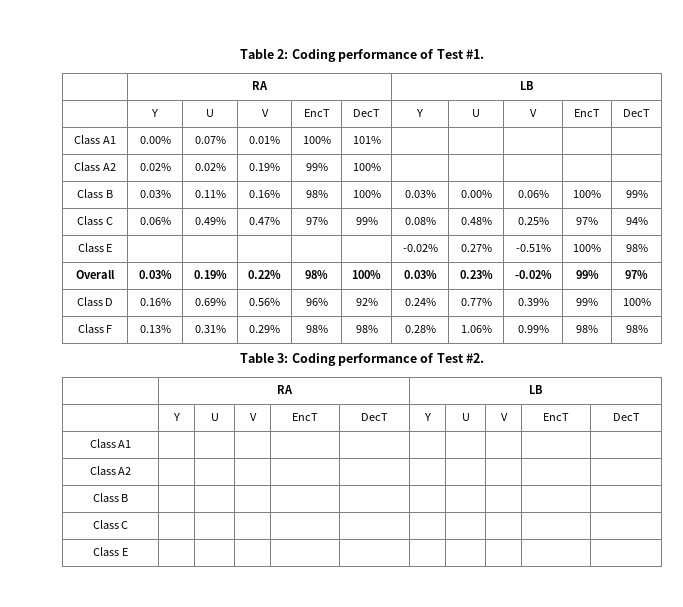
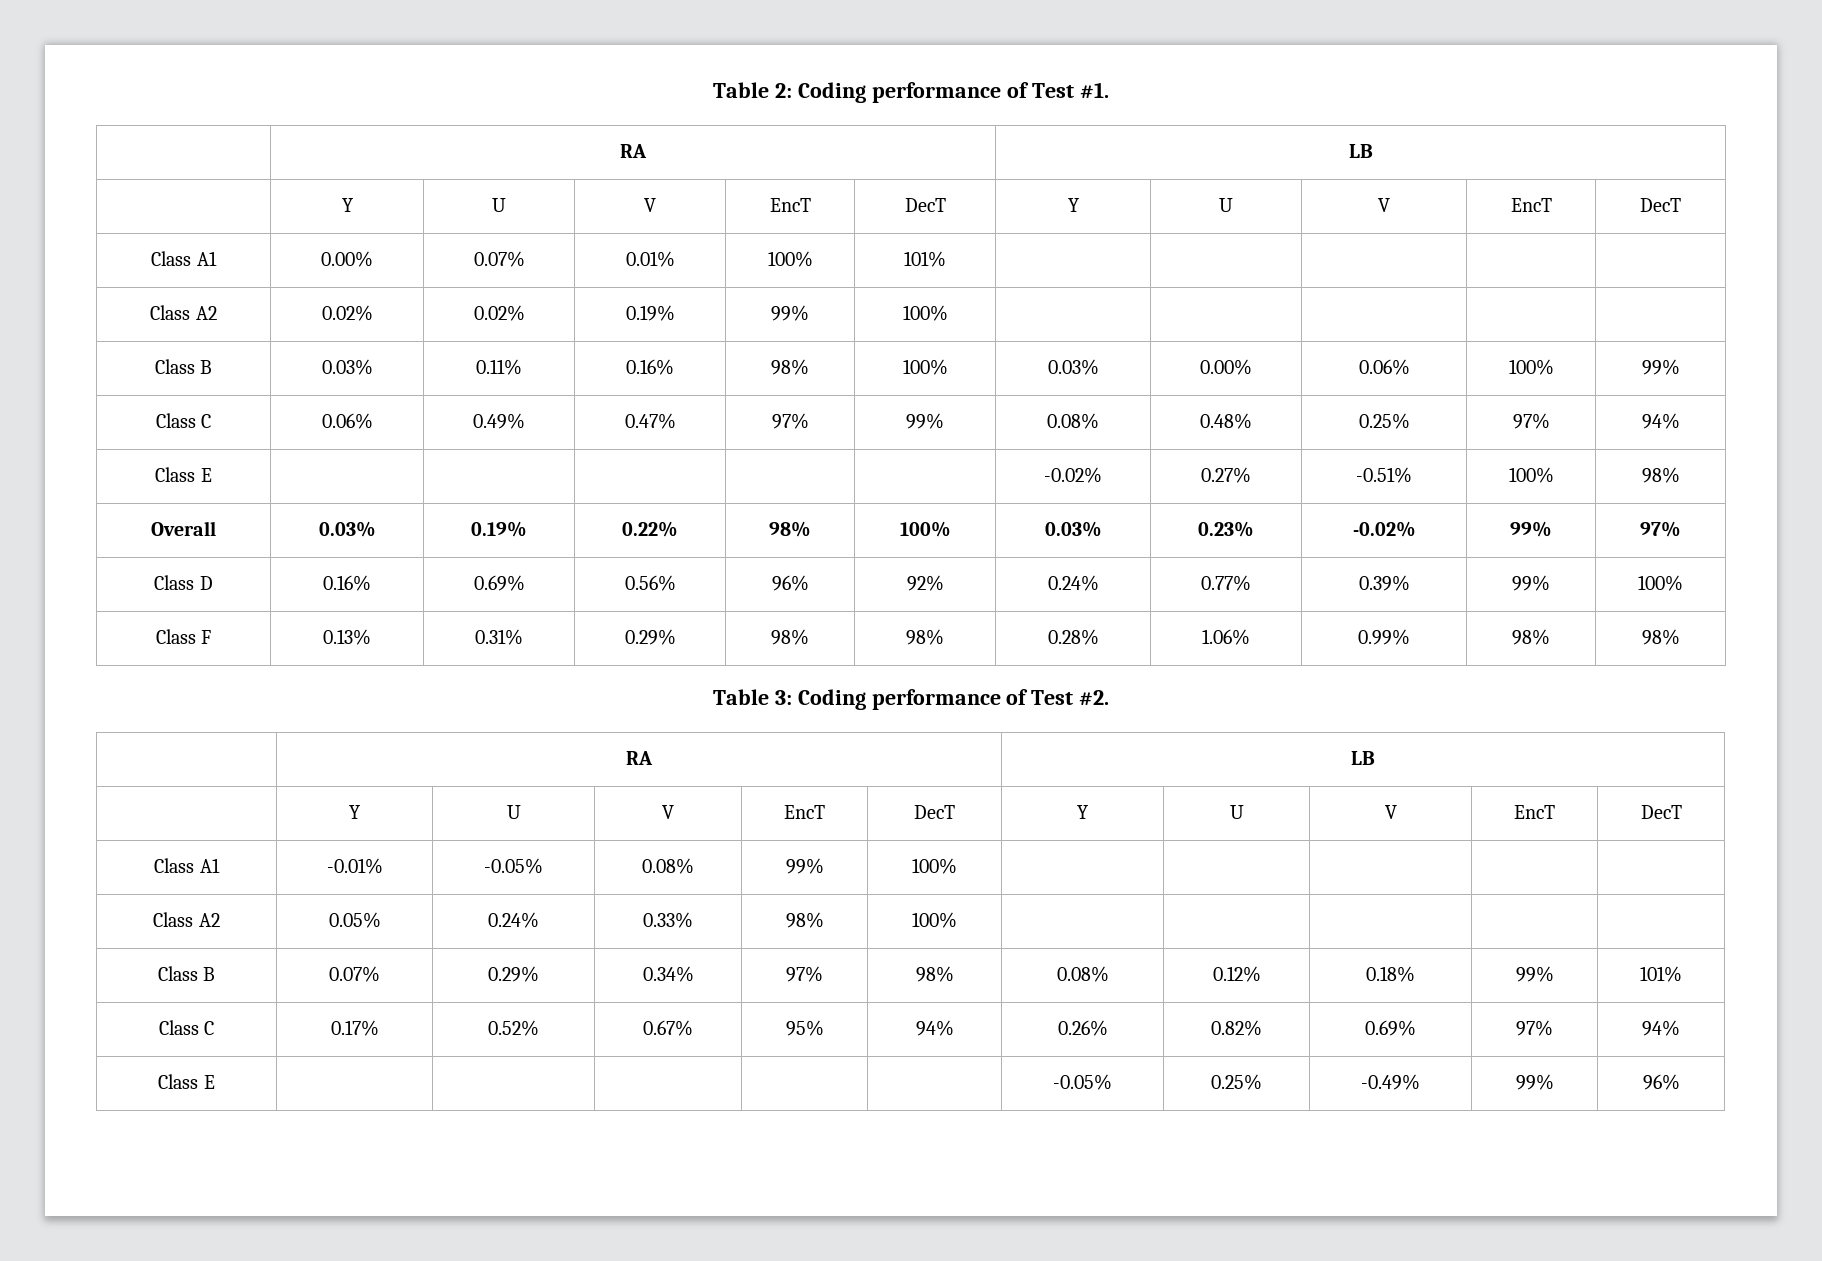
[89,466,132,475] [92,493,129,502] [92,520,129,529] [93,547,128,556] | | | | | | | | | // Class A2 | | | | | | | | | | // Class B | | | | | | | | | | // Class C | | | | | | | | | | // Class E | | | | | | | | | | -> [326,858,383,874] [484,858,543,874] [642,858,694,874] [785,858,824,874] [912,858,957,874] [153,912,220,927] [328,912,381,928] [488,912,539,928] [643,912,693,928] [785,912,824,928] [912,912,957,928] [157,966,216,981] [329,966,380,982] [488,966,539,982] [642,966,694,982] [786,966,823,982] [915,966,954,982] [1056,966,1109,982] [1212,966,1261,982] [1366,966,1415,982] [1515,966,1554,982] [1640,966,1682,982] [158,1020,215,1035] [330,1020,379,1036] [488,1020,539,1036] [643,1020,693,1036] [785,1020,824,1036] [915,1020,954,1036] [1057,1020,1108,1036] [1211,1020,1262,1036] [1365,1020,1416,1036] [1516,1020,1553,1036] [1642,1020,1680,1036] [158,1074,215,1089] [1053,1074,1112,1090] [1211,1074,1262,1090] [1361,1074,1420,1090] [1515,1074,1554,1090] [1642,1074,1680,1090] -0.01% | -0.05% | 0.08% | 99% | 100% | | | | | // Class A2 | 0.05% | 0.24% | 0.33% | 98% | 100% | | | | | // Class B | 0.07% | 0.29% | 0.34% | 97% | 98% | 0.08% | 0.12% | 0.18% | 99% | 101% // Class C | 0.17% | 0.52% | 0.67% | 95% | 94% | 0.26% | 0.82% | 0.69% | 97% | 94% // Class E | | | | | | -0.05% | 0.25% | -0.49% | 99% | 96%

